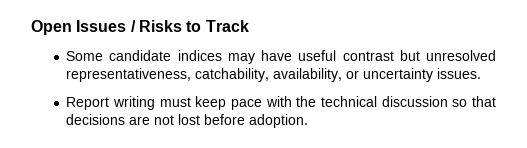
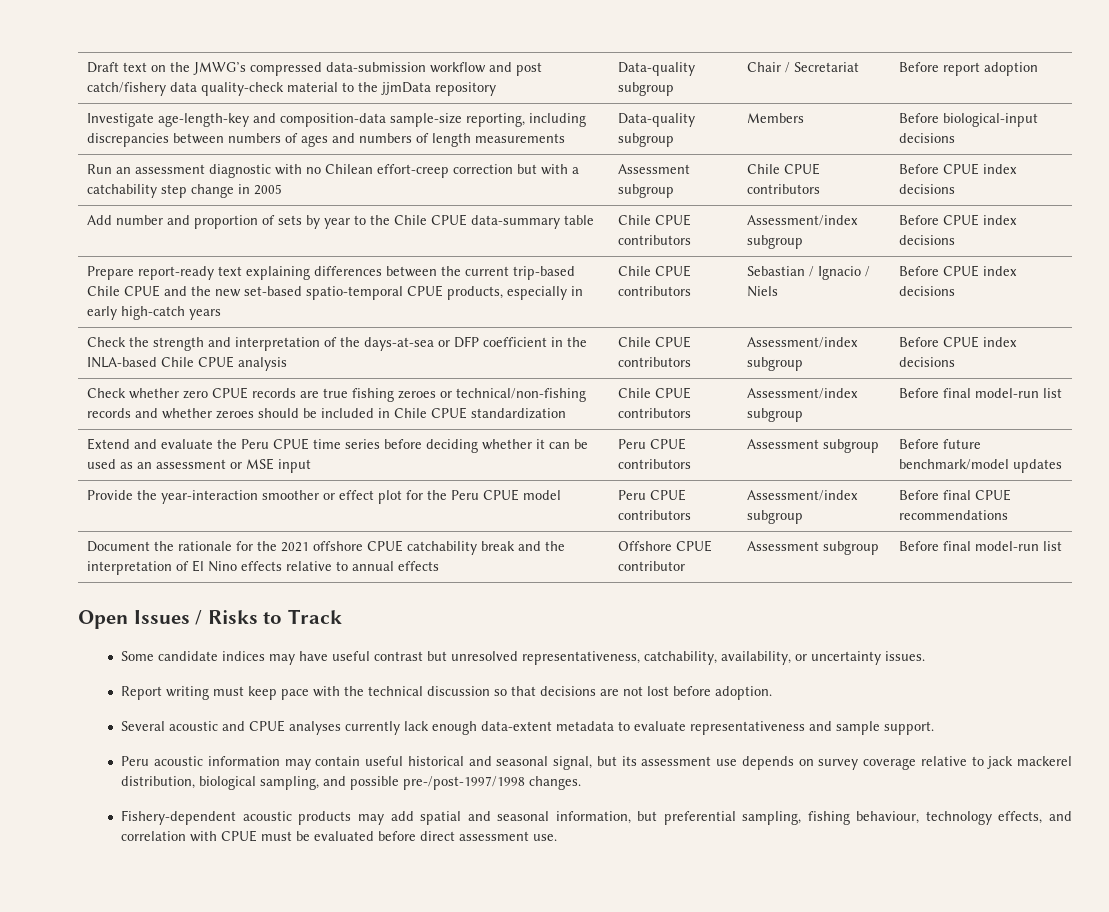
(31, 27) none -> [87,62,543,76] [87,82,497,96] [618,62,696,76] [618,82,675,96] [747,62,860,73] [899,62,1039,76] [87,113,587,127] [87,133,566,147] [618,113,696,127] [618,133,675,147] [747,113,805,123] [899,113,1039,127] [899,133,956,143] [87,164,580,178] [87,184,283,198] [618,164,691,174] [618,184,675,198] [747,163,821,175] [747,184,821,194] [899,163,1018,175] [899,184,956,194] [87,214,595,229] [618,214,692,226] [618,235,692,245] [747,215,859,226] [747,235,804,249] [899,214,1018,226] [899,235,956,245] [87,266,576,280] [87,285,584,300] [87,306,222,320] [618,265,692,277] [618,286,692,296] [747,266,871,280] [747,286,779,297] [899,265,1018,277] [899,286,956,296] [87,336,588,351] [87,356,288,371] [618,336,692,348] [618,357,692,367] [747,337,859,348] [747,357,804,371] [899,336,1018,348] [899,357,956,367] [87,387,587,402] [87,407,567,419] [618,387,692,399] [618,408,692,418] [747,388,859,399] [747,408,804,422] [899,388,1063,398] [87,438,589,453] [87,458,312,473] [618,438,687,450] [618,459,692,469] [747,439,880,453] [899,439,982,449] [899,459,1063,473] [87,489,562,504] [618,489,687,501] [618,510,692,520] [747,490,859,501] [747,510,804,524] [899,489,1012,501] [899,510,1009,520] [87,540,566,555] [87,560,440,575] [618,540,713,552] [618,561,686,571] [747,541,880,555] [899,541,1063,551] Draft text on the JMWG’s compressed data-submission workflow and post catch/fishery data quality-check material to the jjmData repository | Data-quality subgroup | Chair / Secretariat | Before report adoption // Investigate age-length-key and composition-data sample-size reporting, including discrepancies between numbers of ages and numbers of length measurements | Data-quality subgroup | Members | Before biological-input decisions // Run an assessment diagnostic with no Chilean effort-creep correction but with a catchability step change in 2005 | Assessment subgroup | Chile CPUE contributors | Before CPUE index decisions // Add number and proportion of sets by year to the Chile CPUE data-summary table | Chile CPUE contributors | Assessment/index subgroup | Before CPUE index decisions // Prepare report-ready text explaining differences between the current trip-based Chile CPUE and the new set-based spatio-temporal CPUE products, especially in early high-catch years | Chile CPUE contributors | Sebastian / Ignacio / Niels | Before CPUE index decisions // Check the strength and interpretation of the days-at-sea or DFP coefficient in the INLA-based Chile CPUE analysis | Chile CPUE contributors | Assessment/index subgroup | Before CPUE index decisions // Check whether zero CPUE records are true fishing zeroes or technical/non-fishing records and whether zeroes should be included in Chile CPUE standardization | Chile CPUE contributors | Assessment/index subgroup | Before final model-run list // Extend and evaluate the Peru CPUE time series before deciding whether it can be used as an assessment or MSE input | Peru CPUE contributors | Assessment subgroup | Before future benchmark/model updates // Provide the year-interaction smoother or effect plot for the Peru CPUE model | Peru CPUE contributors | Assessment/index subgroup | Before final CPUE recommendations // Document the rationale for the 2021 offshore CPUE catchability break and the interpretation of El Nino effects relative to annual effects | Offshore CPUE contributor | Assessment subgroup | Before final model-run list //
(309, 121) none -> [121,720,935,735] [121,756,1072,770] [121,776,582,790] [121,810,1072,825] [121,830,558,842] // Several acoustic and CPUE analyses currently lack enough data-extent metadata to evaluate representativeness and sample support. // Peru acoustic information may contain useful historical and seasonal signal, but its assessment use depends on survey coverage relative to jack mackerel distribution, biological sampling, and possible pre-/post-1997/1998 changes. // Fishery-dependent acoustic products may add spatial and seasonal information, but preferential sampling, fishing behaviour, technology effects, and correlation with CPUE must be evaluated before direct assessment use.

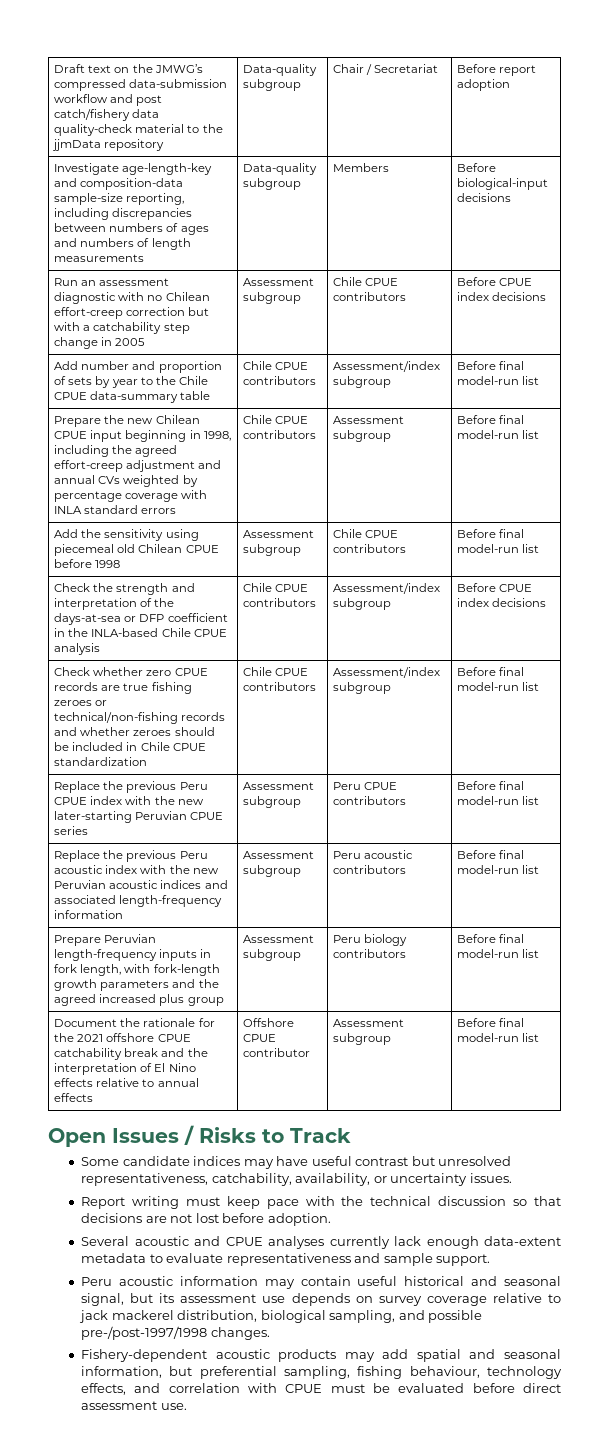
[943,214,1018,226] [899,235,956,245] [87,266,576,280] [87,285,584,300] [87,306,222,320] [618,265,692,277] [618,286,692,296] [747,266,871,280] [747,286,779,297] [899,265,1018,277] [899,286,956,296] CPUE index decisions // Prepare report-ready text explaining differences between the current trip-based Chile CPUE and the new set-based spatio-temporal CPUE products, especially in early high-catch years | Chile CPUE contributors | Sebastian / Ignacio / Niels | Before CPUE index decisions -> [499,361,525,370] [457,376,540,385] [54,415,200,427] [54,430,231,442] [54,445,178,457] [54,460,222,472] [54,475,198,487] [54,490,208,502] [54,505,177,514] [243,415,309,424] [243,430,317,439] [333,416,405,424] [333,430,392,442] [457,415,525,424] [457,430,540,439] [54,529,199,541] [54,544,219,556] [54,559,121,568] [243,530,315,538] [243,544,302,556] [333,529,399,538] [333,544,407,553] [457,529,525,538] [457,544,540,553] final model-run list // Prepare the new Chilean CPUE input beginning in 1998, including the agreed effort-creep adjustment and annual CVs weighted by percentage coverage with INLA standard errors | Chile CPUE contributors | Assessment subgroup | Before final model-run list // Add the sensitivity using piecemeal old Chilean CPUE before 1998 | Assessment subgroup | Chile CPUE contributors | Before final model-run list
[87,438,589,453] [87,458,312,473] [618,438,687,450] [618,459,692,469] [747,439,880,453] [899,439,982,449] [899,459,1063,473] [87,489,562,504] [618,489,687,501] [618,510,692,520] [747,490,859,501] [747,510,804,524] [899,489,1012,501] [899,510,1009,520] Extend and evaluate the Peru CPUE time series before deciding whether it can be used as an assessment or MSE input | Peru CPUE contributors | Assessment subgroup | Before future benchmark/model updates // Provide the year-interaction smoother or effect plot for the Peru CPUE model | Peru CPUE contributors | Assessment/index subgroup | Before final CPUE recommendations -> [54,781,208,793] [54,796,204,805] [54,811,224,823] [54,826,89,835] [243,782,315,790] [243,796,302,808] [333,782,398,790] [333,796,407,805] [457,781,525,790] [457,796,540,805] [54,850,208,862] [54,865,219,874] [54,880,228,889] [54,895,223,907] [54,910,124,919] [243,851,315,859] [243,865,302,877] [333,850,414,859] [333,865,407,874] [457,850,525,859] [457,865,540,874] [54,934,157,946] [54,949,212,961] [54,964,220,976] [54,979,219,991] [54,994,224,1006] [243,935,315,943] [243,949,302,961] [333,934,408,946] [333,949,407,958] [457,934,525,943] [457,949,540,958] Replace the previous Peru CPUE index with the new later-starting Peruvian CPUE series | Assessment subgroup | Peru CPUE contributors | Before final model-run list // Replace the previous Peru acoustic index with the new Peruvian acoustic indices and associated length-frequency information | Assessment subgroup | Peru acoustic contributors | Before final model-run list // Prepare Peruvian length-frequency inputs in fork length, with fork-length growth parameters and the agreed increased plus group | Assessment subgroup | Peru biology contributors | Before final model-run list

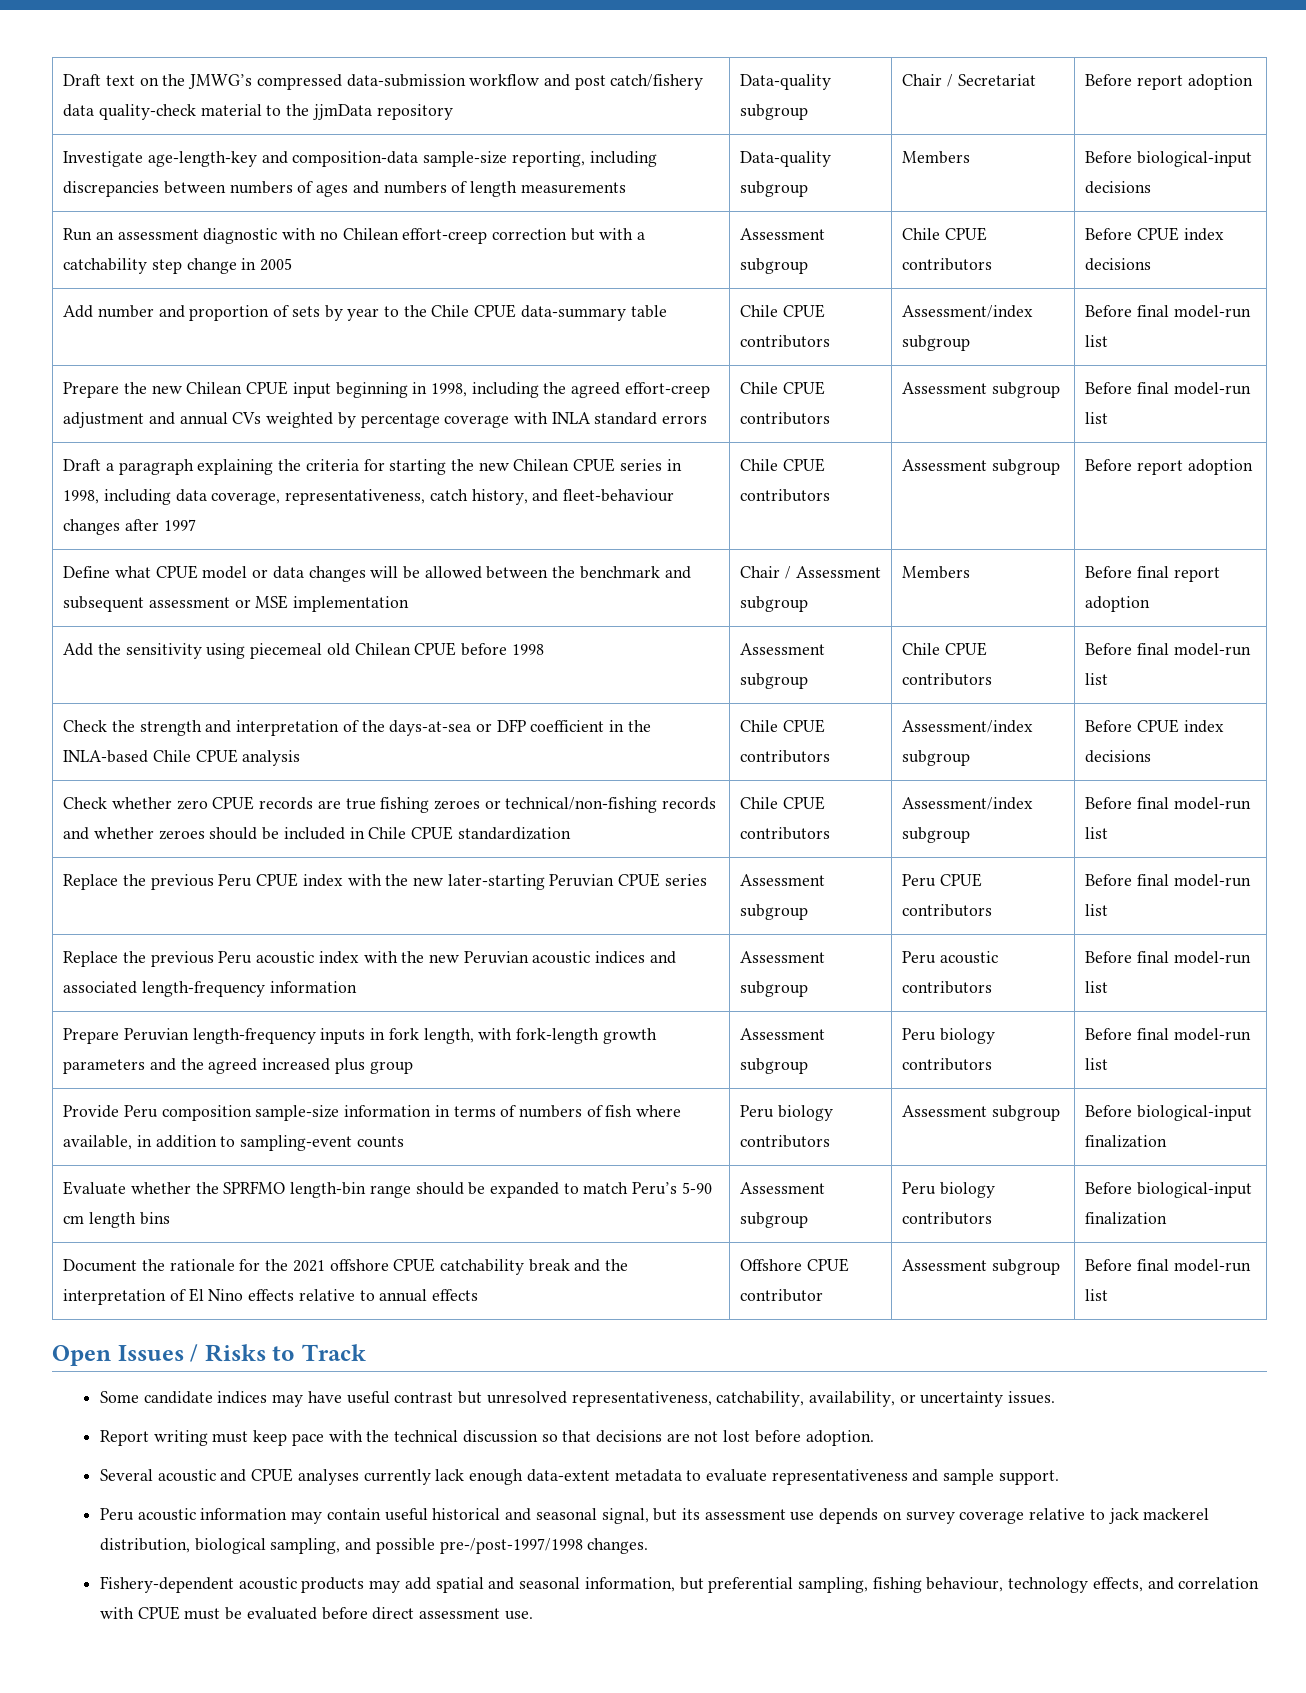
(540, 434) none -> [63,458,682,475] [63,489,674,505] [63,519,196,535] [740,458,825,472] [740,489,831,502] [902,459,1060,475] [1085,459,1253,475] [63,565,691,582] [63,595,410,612] [740,566,881,579] [740,596,809,612] [902,566,971,579] [1085,566,1220,582] [1085,596,1151,612] // Draft a paragraph explaining the criteria for starting the new Chilean CPUE series in 1998, including data coverage, representativeness, catch history, and fleet-behaviour changes after 1997 | Chile CPUE contributors | Assessment subgroup | Before report adoption // Define what CPUE model or data changes will be allowed between the benchmark and subsequent assessment or MSE implementation | Chair / Assessment subgroup | Members | Before final report adoption
(540, 953) none -> [63,1105,682,1121] [63,1135,404,1151] [740,1105,833,1121] [740,1135,831,1148] [902,1105,1060,1121] [1085,1105,1252,1121] [1085,1135,1168,1148] [63,1181,712,1198] [63,1212,170,1228] [740,1182,826,1194] [740,1212,809,1228] [902,1182,995,1198] [902,1212,993,1225] [1085,1182,1252,1198] [1085,1212,1168,1225] // Provide Peru composition sample-size information in terms of numbers of fish where available, in addition to sampling-event counts | Peru biology contributors | Assessment subgroup | Before biological-input finalization // Evaluate whether the SPRFMO length-bin range should be expanded to match Peru’s 5-90 cm length bins | Assessment subgroup | Peru biology contributors | Before biological-input finalization

